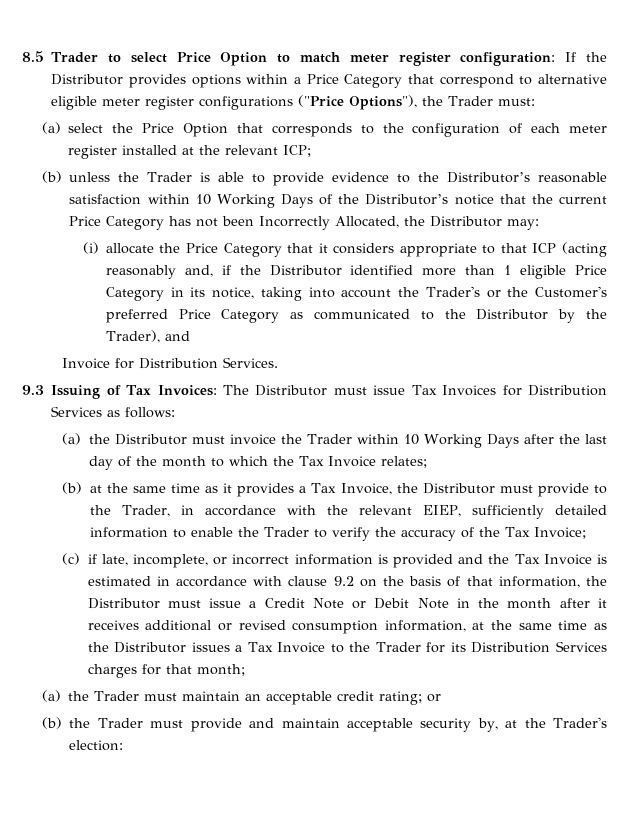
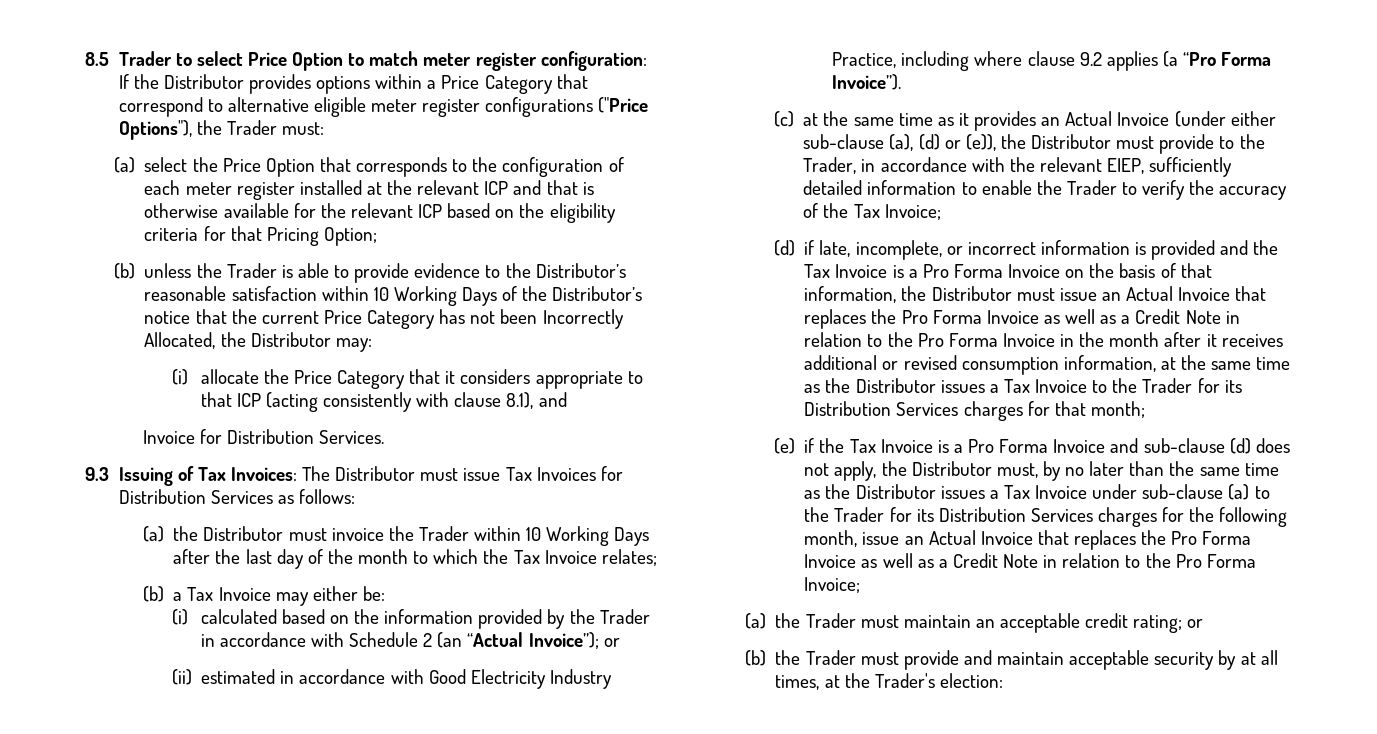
[283,145,312,157] ICP; -> [484,180,594,195] [144,203,616,223] [144,226,377,246] ICP and that is otherwise available for the relevant ICP based on the eligibility criteria for that Pricing Option;
[105,265,607,279] [105,286,607,301] [105,309,607,323] [105,330,160,343] reasonably and, if the Distributor identified more than 1 eligible Price Category in its notice, taking into account the Trader's or the Customer's preferred Price Category as communicated to the Distributor by the Trader), -> [323,392,534,412] consistently with clause 8.1),
(83, 488) none -> [173,586,385,606] [171,609,650,629] [200,632,620,649] [171,669,613,689] [832,51,1272,71] [832,74,902,90] [773,111,794,127] a Tax Invoice may either be: // (i) calculated based on the information provided by the Trader in accordance with Schedule 2 (an “Actual Invoice”); or // (ii) estimated in accordance with Good Electricity Industry Practice, including where clause 9.2 applies (a “Pro Forma Invoice”). // (c)
[299,483,392,495] a Tax Invoice, -> [1041,111,1276,127] [803,134,996,151] an Actual Invoice (under either sub-clause (a), (d) or (e)),
[62,553,81,565] (c) -> [773,240,795,256] (d)
[87,576,354,587] estimated in accordance with clause 9.2 -> [908,264,1061,278] a Pro Forma Invoice
[249,598,449,609] a Credit Note or Debit Note -> [1101,286,1267,301] [804,309,1240,329] [804,332,1055,347] an Actual Invoice that replaces the Pro Forma Invoice as well as a Credit Note in relation to the Pro Forma Invoice
(245, 670) none -> [773,438,1290,454] [804,461,1279,481] [804,484,1270,500] [804,507,1288,527] [804,530,1252,550] [804,553,1256,568] [804,577,861,593] // (e) if the Tax Invoice is a Pro Forma Invoice and sub-clause (d) does not apply, the Distributor must, by no later than the same time as the Distributor issues a Tax Invoice under sub-clause (a) to the Trader for its Distribution Services charges for the following month, issue an Actual Invoice that replaces the Pro Forma Invoice as well as a Credit Note in relation to the Pro Forma Invoice;
[477,718,498,732] by, -> [1218,650,1278,670] [775,675,820,690] by at all times,

